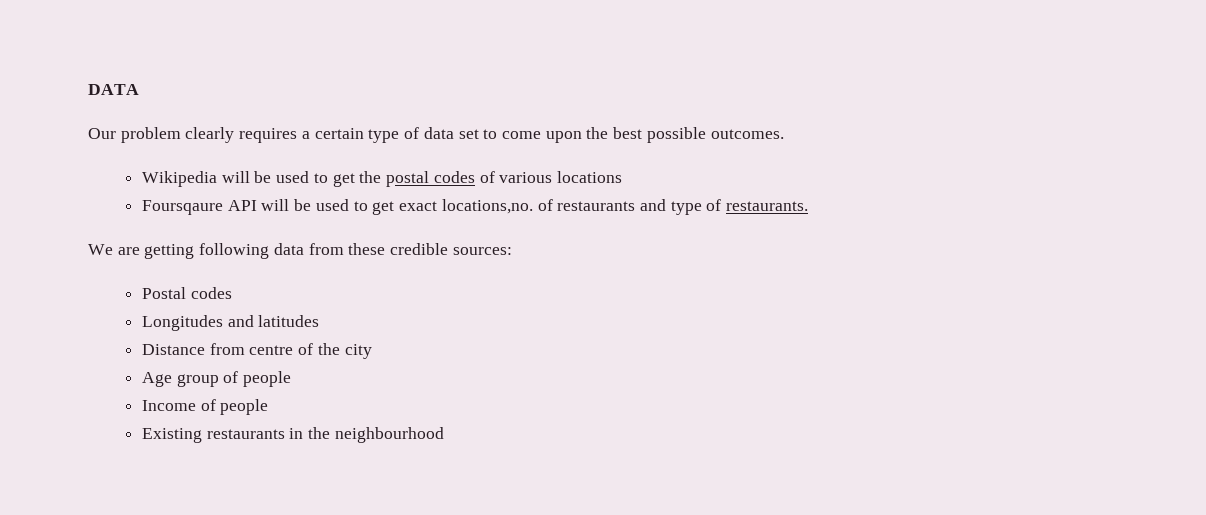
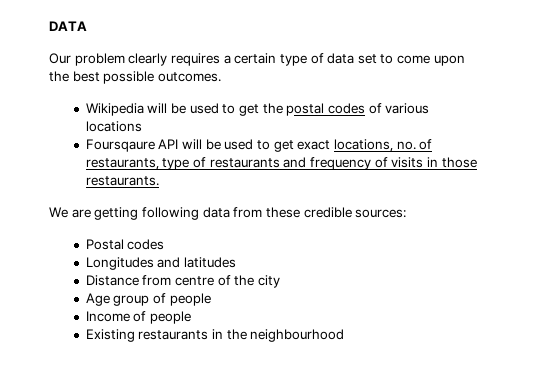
[441,199,722,215] locations,no. of restaurants and type of -> [333,139,433,152] [85,157,477,170] locations, no. of restaurants, type of restaurants and frequency of visits in those

